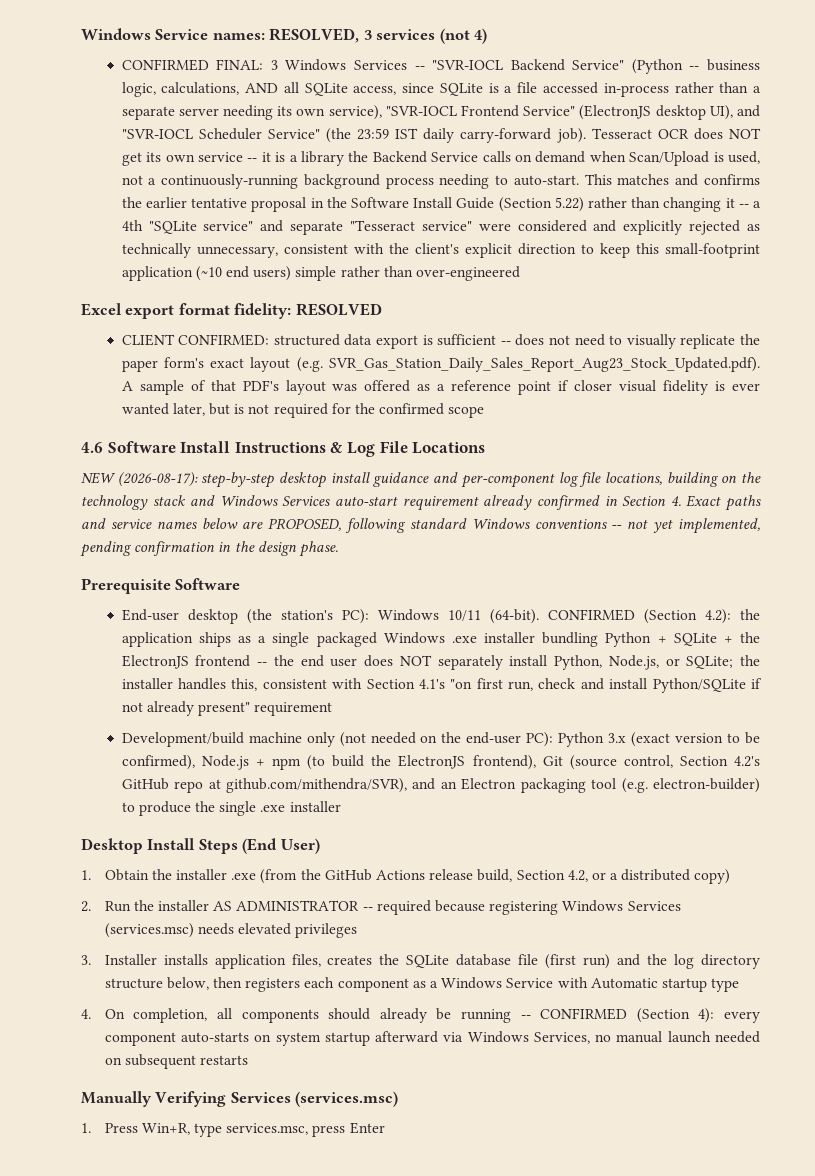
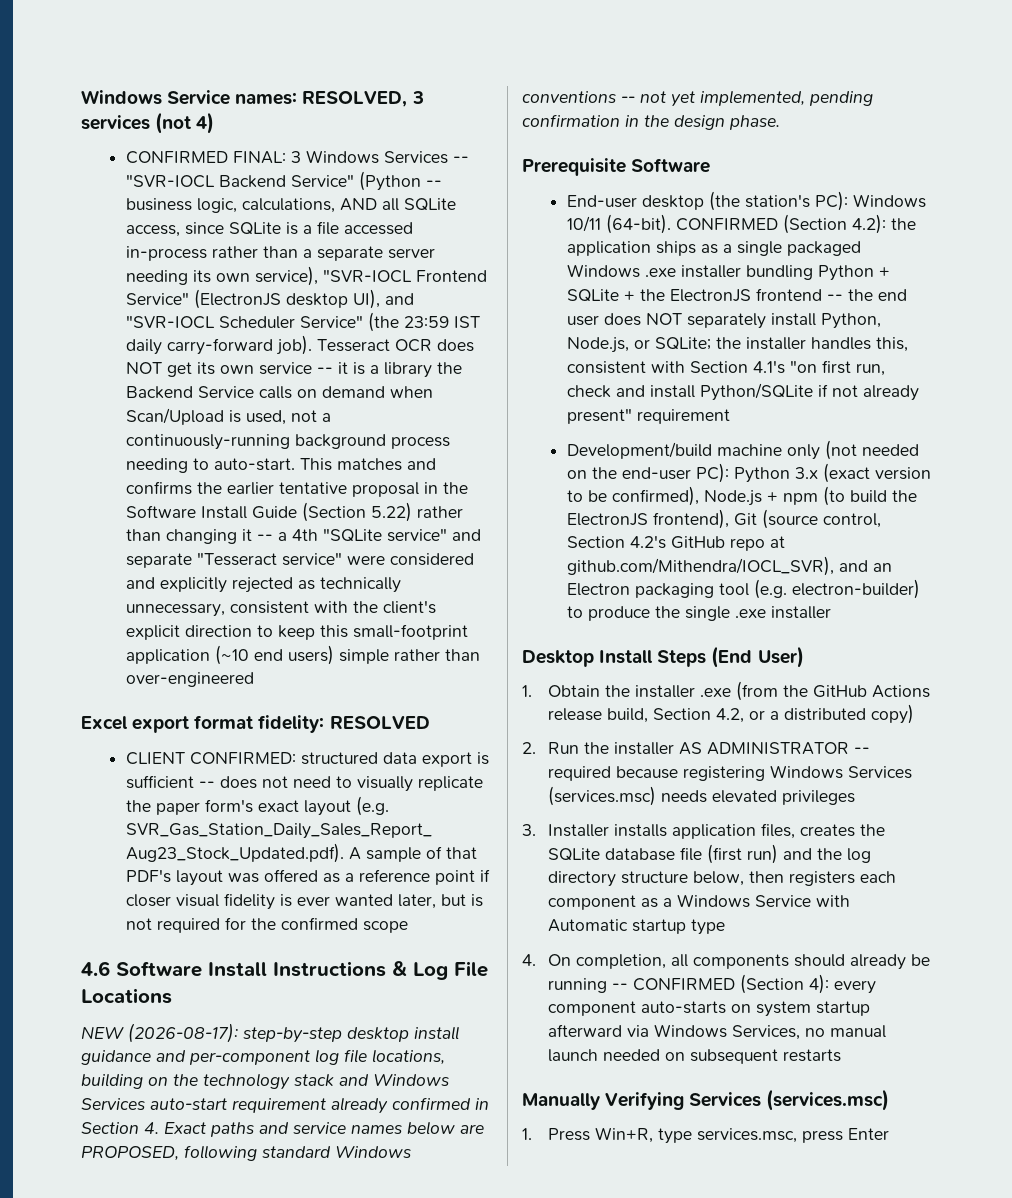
[225,778,407,793] github.com/mithendra/SVR), -> [567,556,835,576] github.com/Mithendra/IOCL_SVR),

